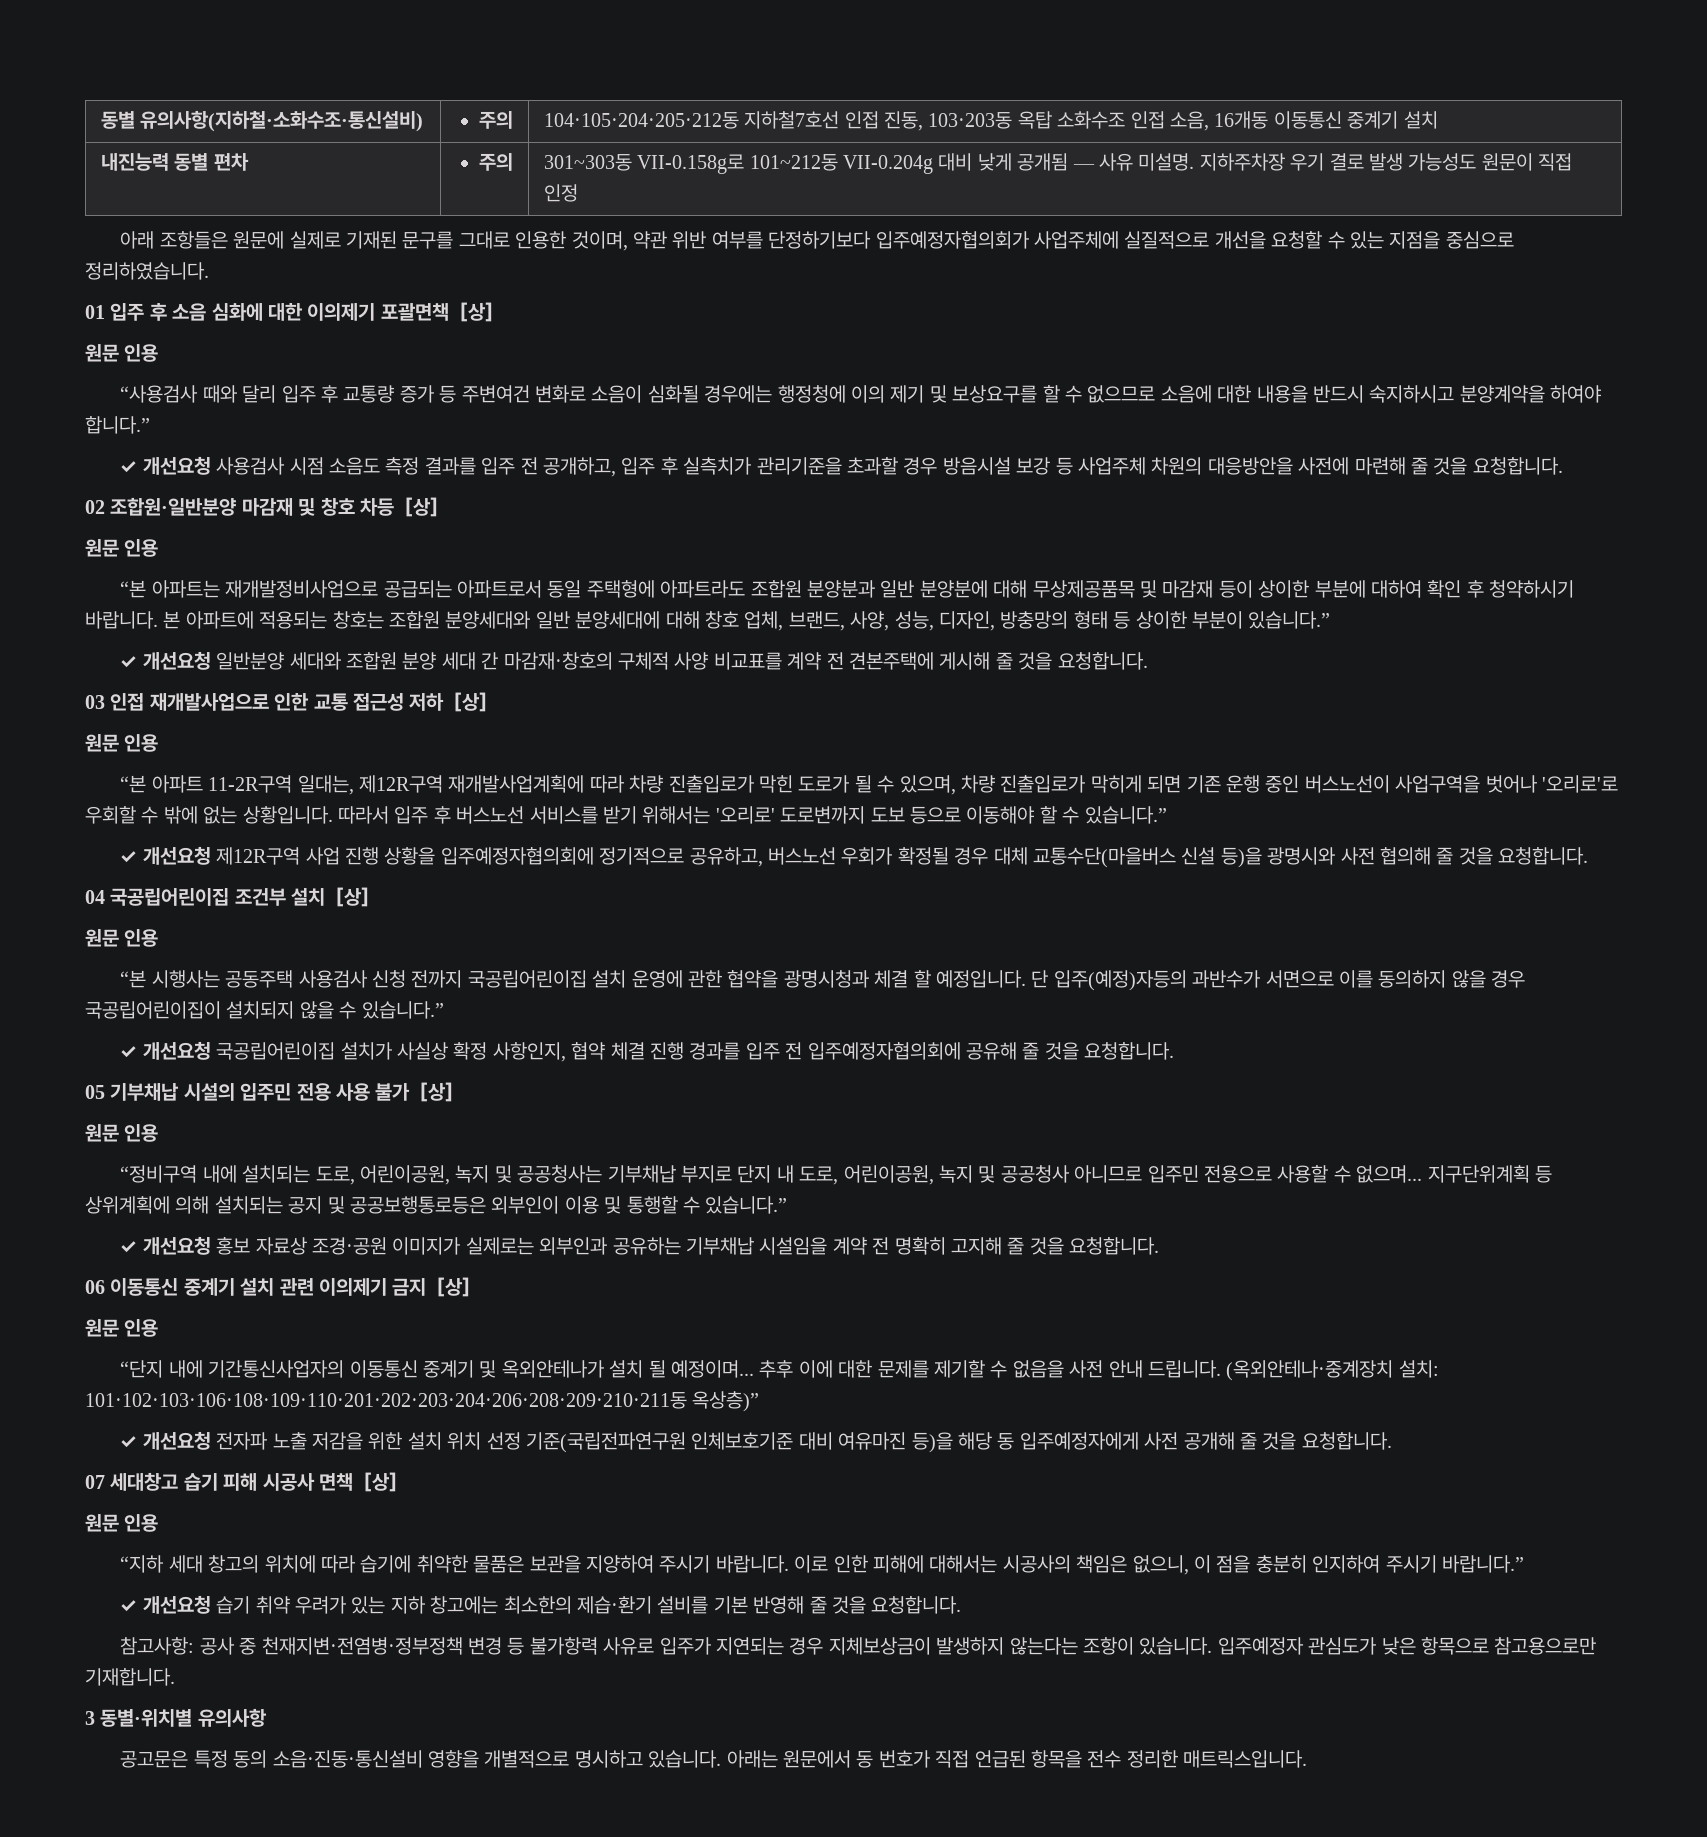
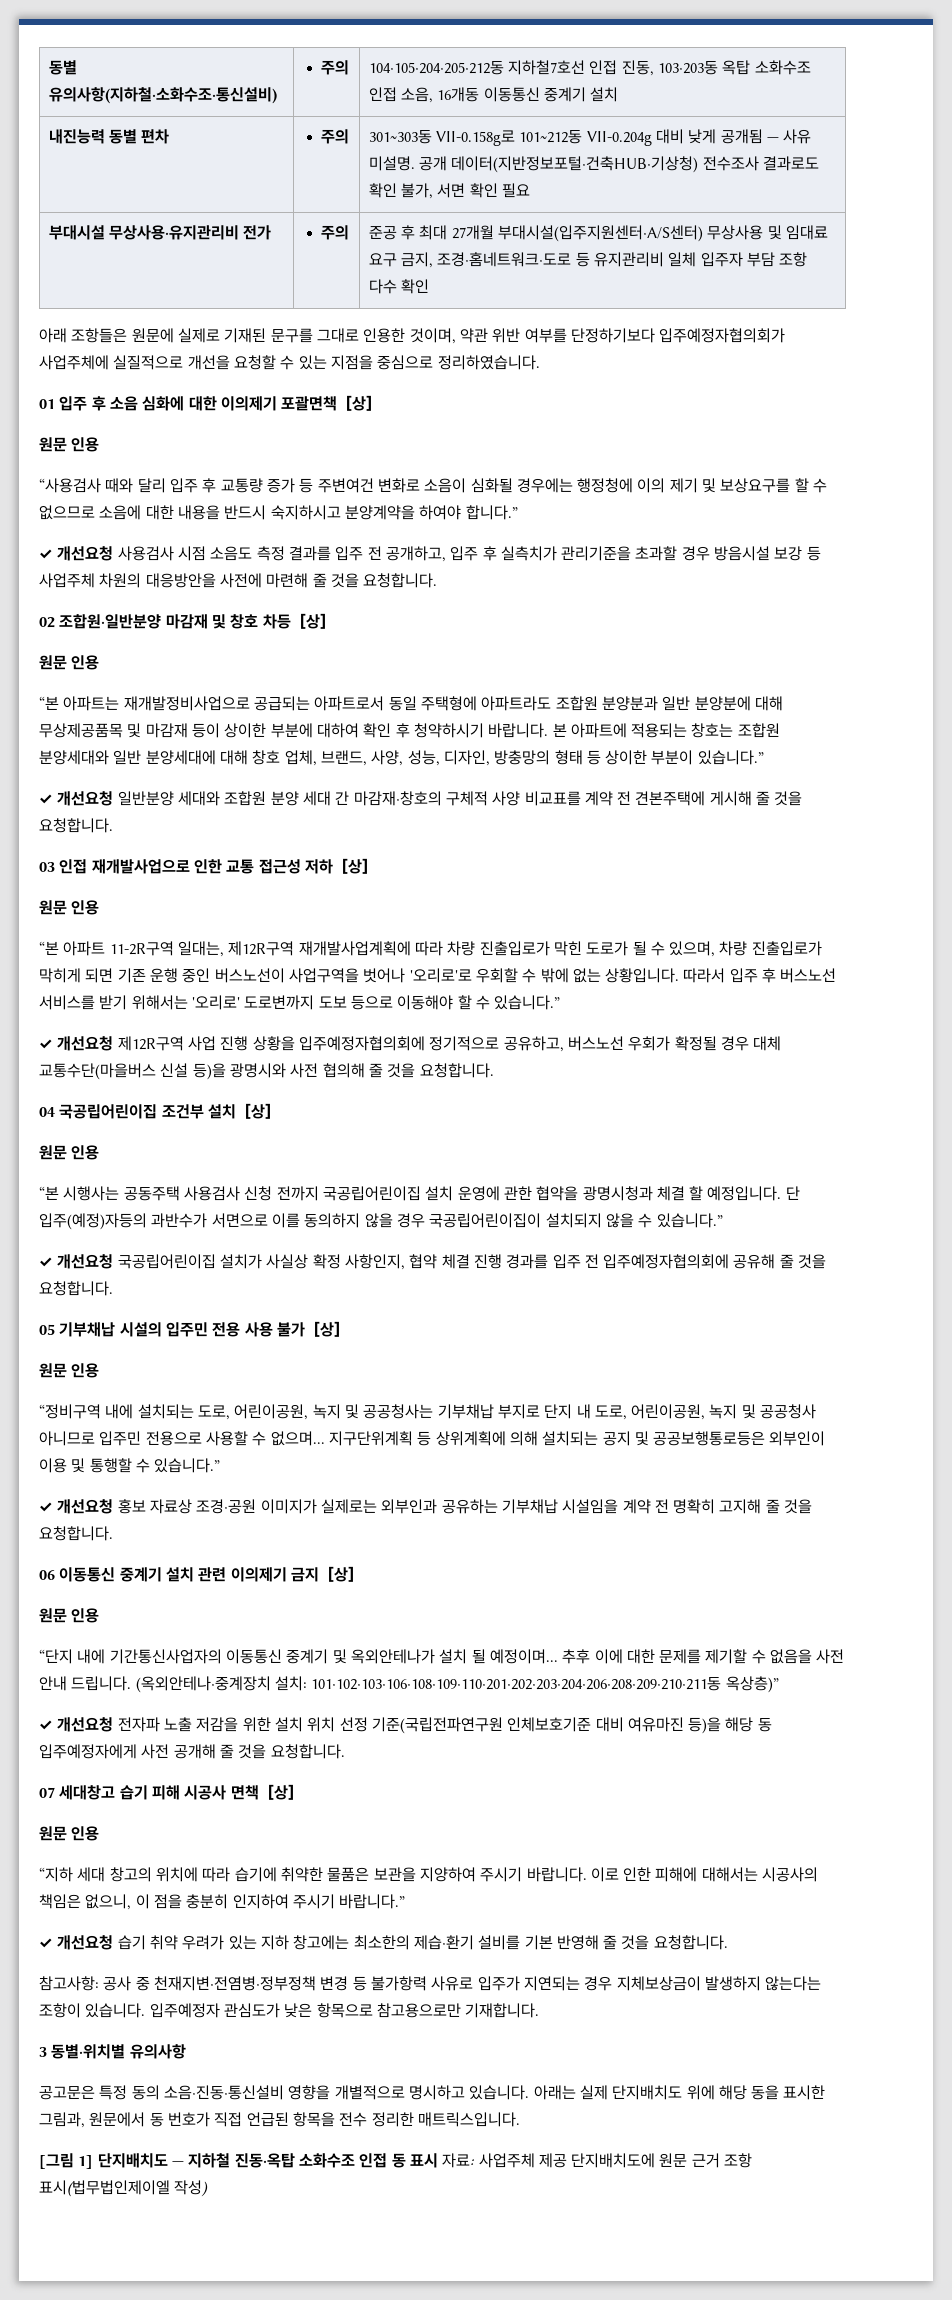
[1199,153,1573,171] [543,184,578,202] 지하주차장 우기 결로 발생 가능성도 원문이 직접 인정 -> [418,156,819,173] [368,183,530,199] [48,225,272,240] [321,225,350,240] [368,225,828,242] [368,252,808,268] [368,279,429,294] 공개 데이터(지반정보포털·건축HUB·기상청) 전수조사 결과로도 확인 불가, 서면 확인 필요 // 부대시설 무상사용·유지관리비 전가 | 주의 | 준공 후 최대 27개월 부대시설(입주지원센터·A/S센터) 무상사용 및 임대료 요구 금지, 조경·홈네트워크·도로 등 유지관리비 일체 입주자 부담 조항 다수 확인
(778, 1759) none -> [579,2085,826,2100] [39,2112,85,2128] 실제 단지배치도 위에 해당 동을 표시한 그림과,
(1308, 1759) none -> [39,2153,753,2169] [39,2180,209,2197] // [그림 1] 단지배치도 — 지하철 진동·옥탑 소화수조 인접 동 표시 자료: 사업주체 제공 단지배치도에 원문 근거 조항 표시(법무법인제이엘 작성)

